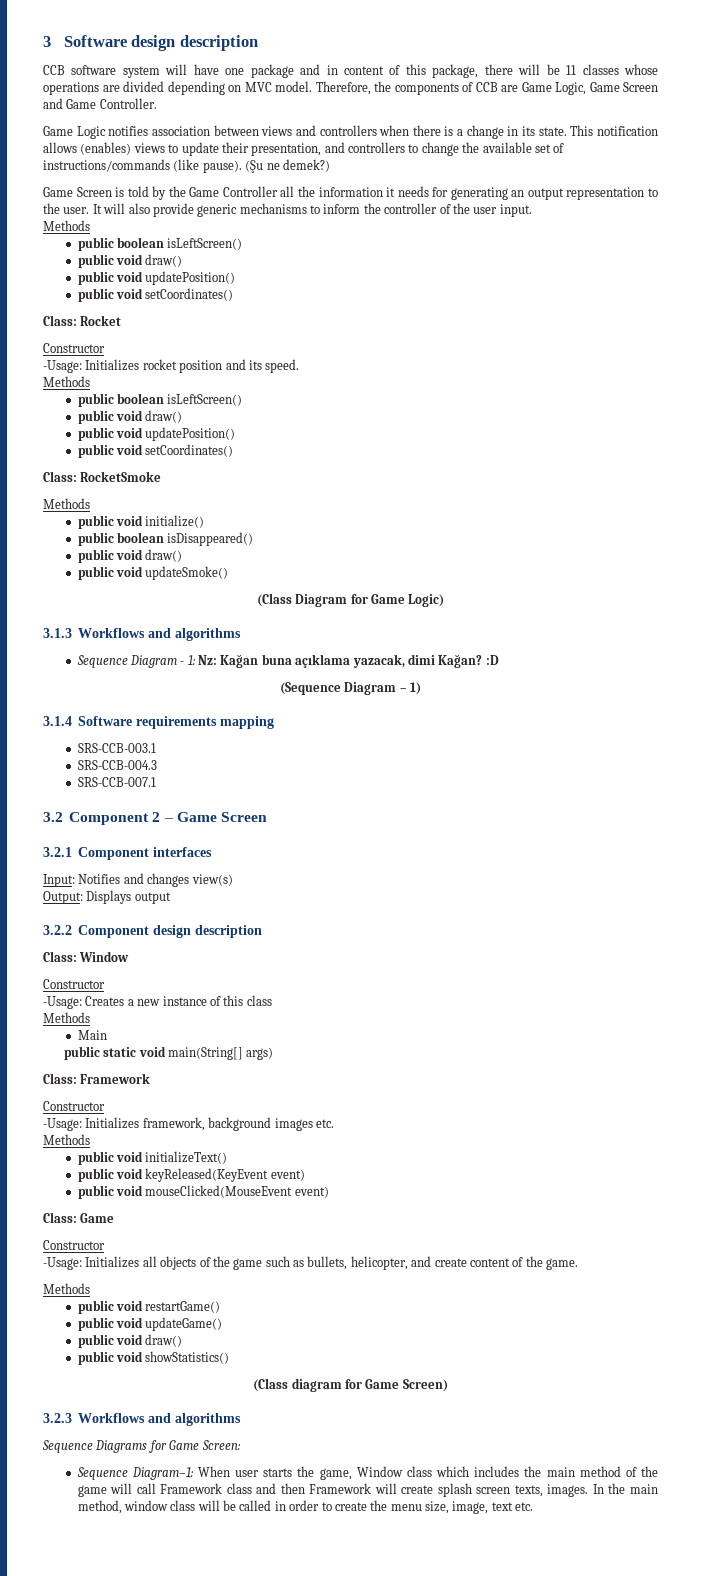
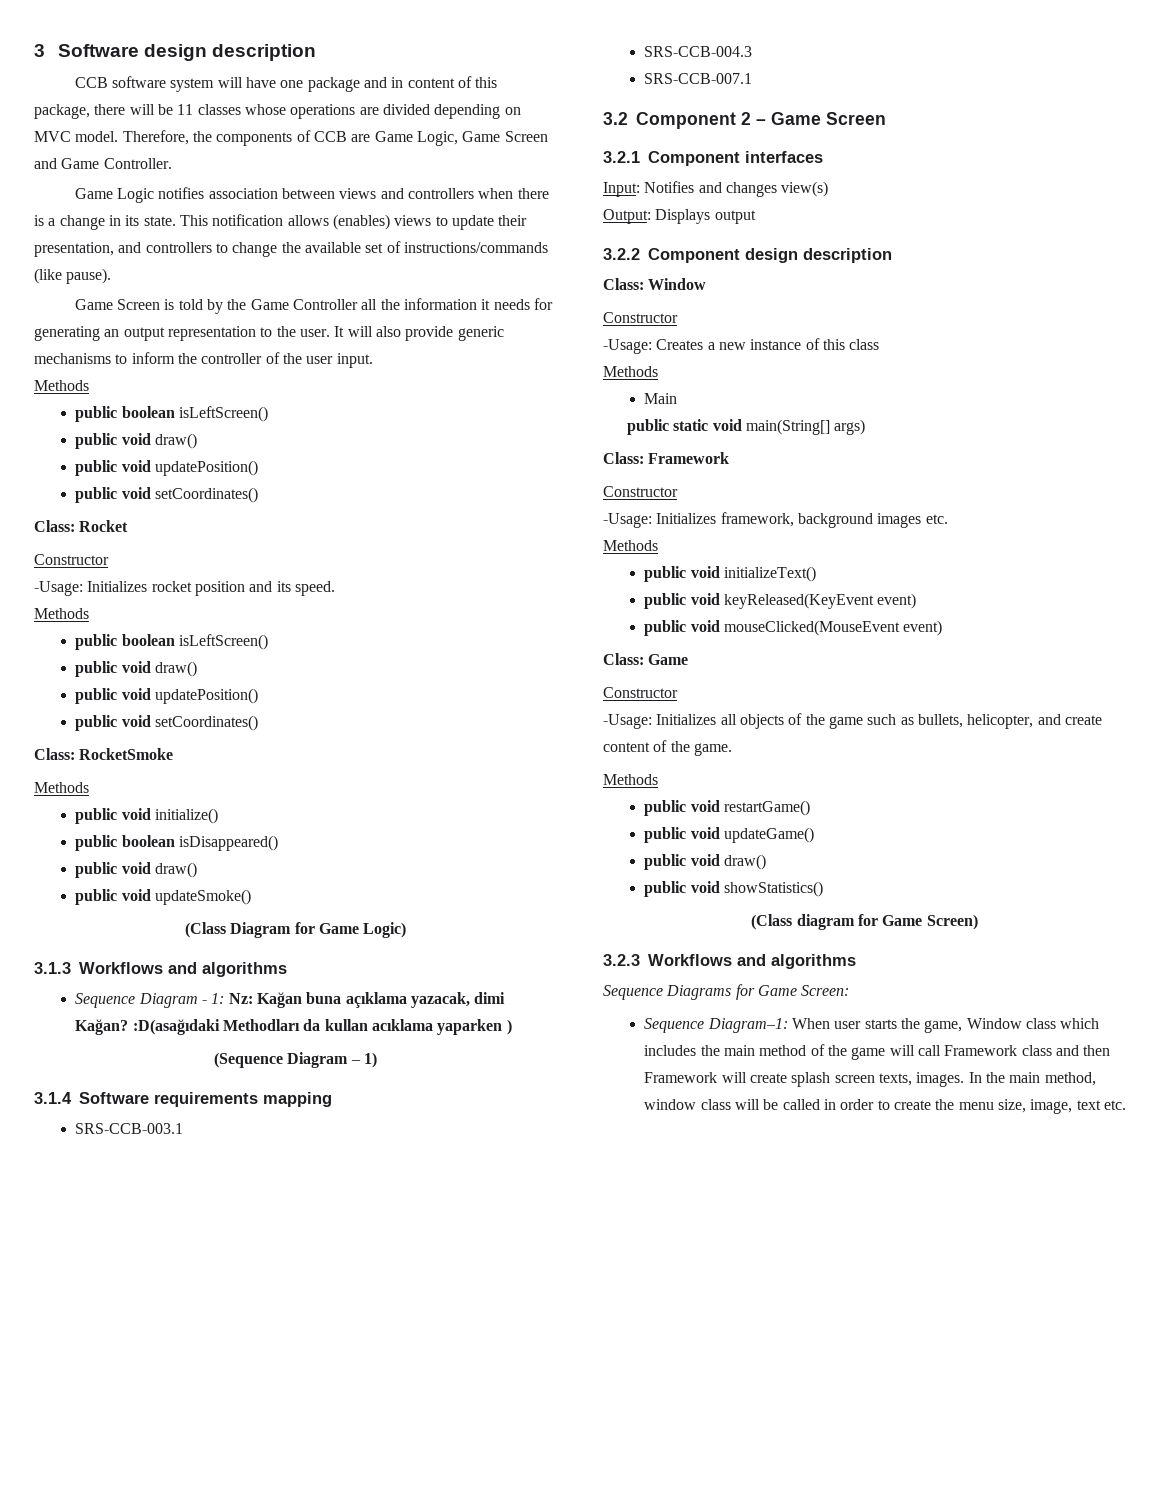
[245,159,330,173] (Şu ne demek?) -> (112, 276) none
[485,655,499,665] :D -> [132,1019,512,1035] :D(asağıdaki Methodları da kullan acıklama yaparken )

